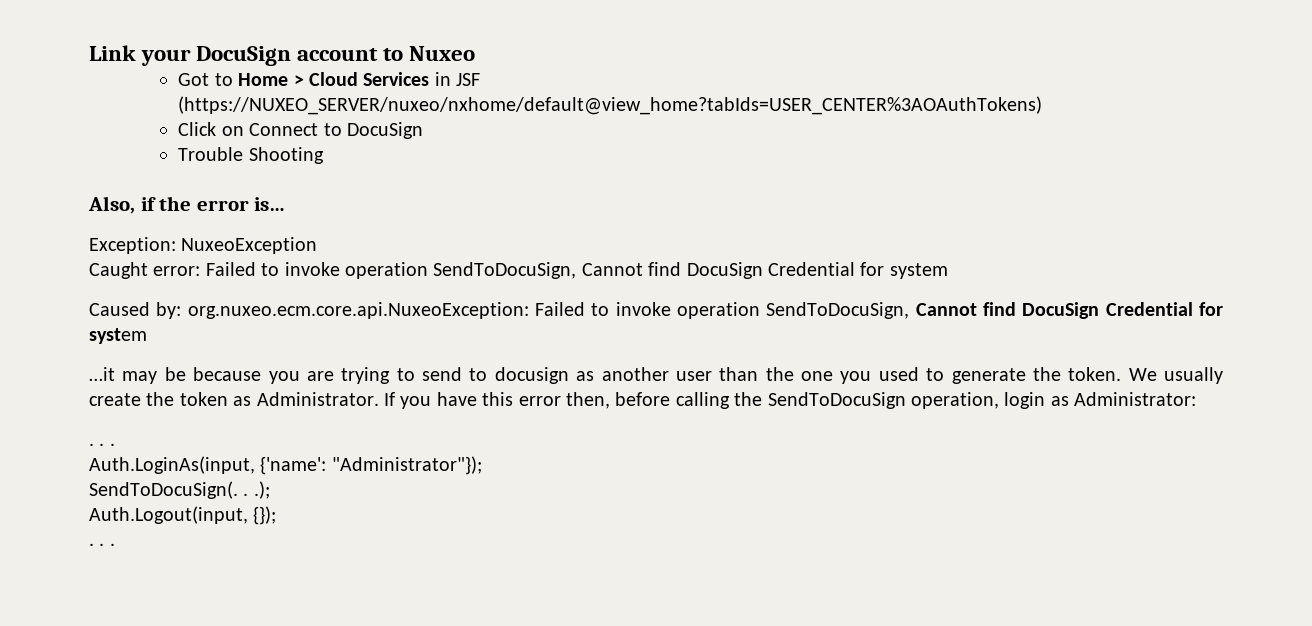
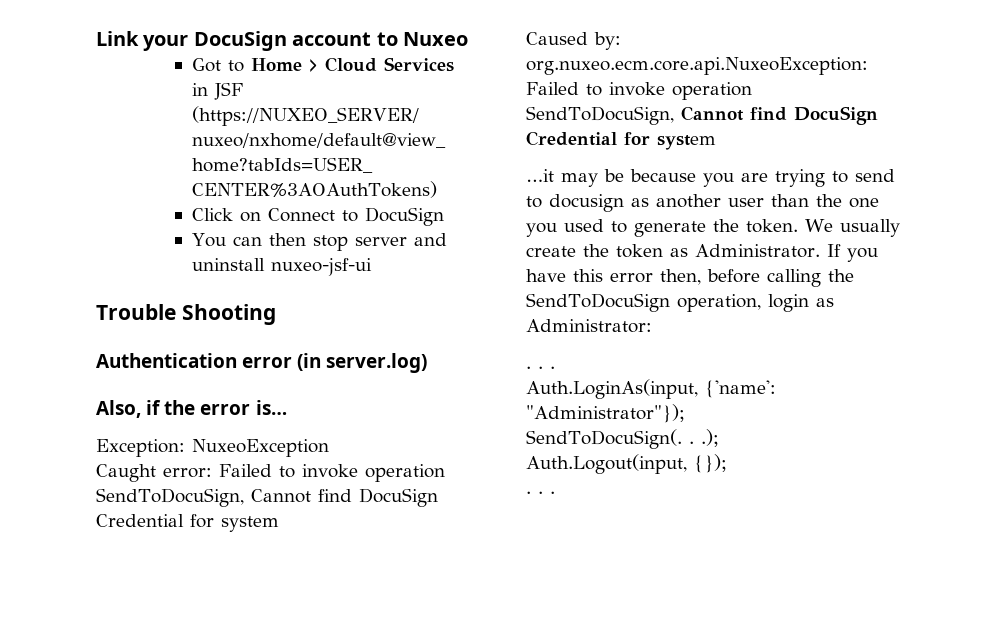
[178,147,324,164] Trouble Shooting -> [192,233,448,251] [192,258,373,276] [96,304,276,325] [96,353,428,373] You can then stop server and uninstall nuxeo-jsf-ui // Trouble Shooting // Authentication error (in server.log)

